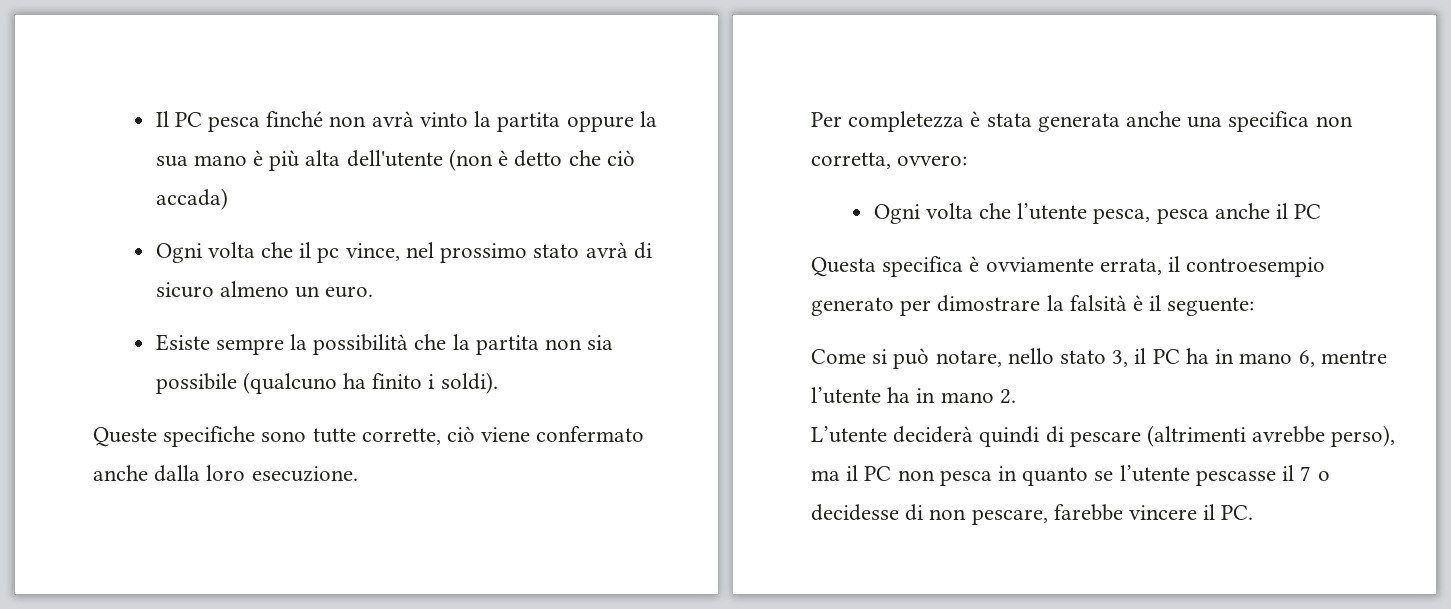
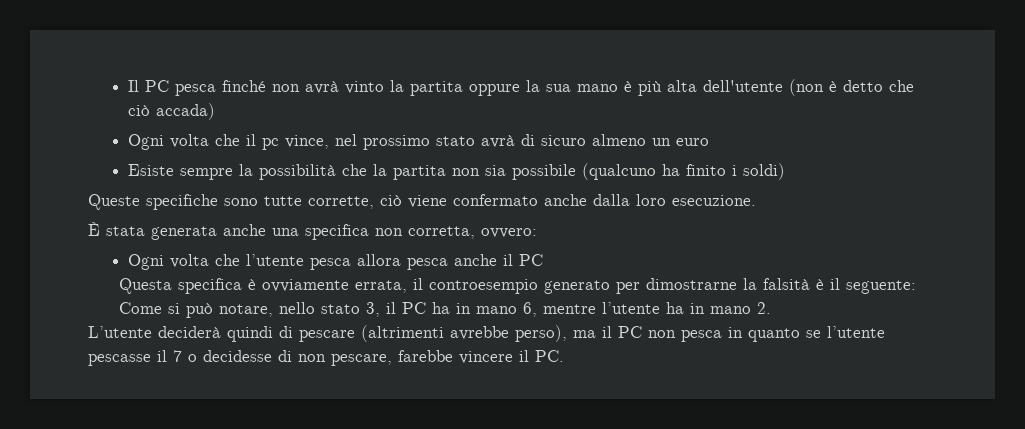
[325,286,374,298] euro. -> [676,138,710,146] euro
[440,372,498,394] soldi). -> [743,163,786,180] soldi)
[811,111,981,132] Per completezza è -> [88,222,100,236] È
[1093,208,1151,224] pesca, -> [310,254,402,270] pesca allora
[937,295,1041,312] dimostrare -> [645,278,737,290] dimostrarne

